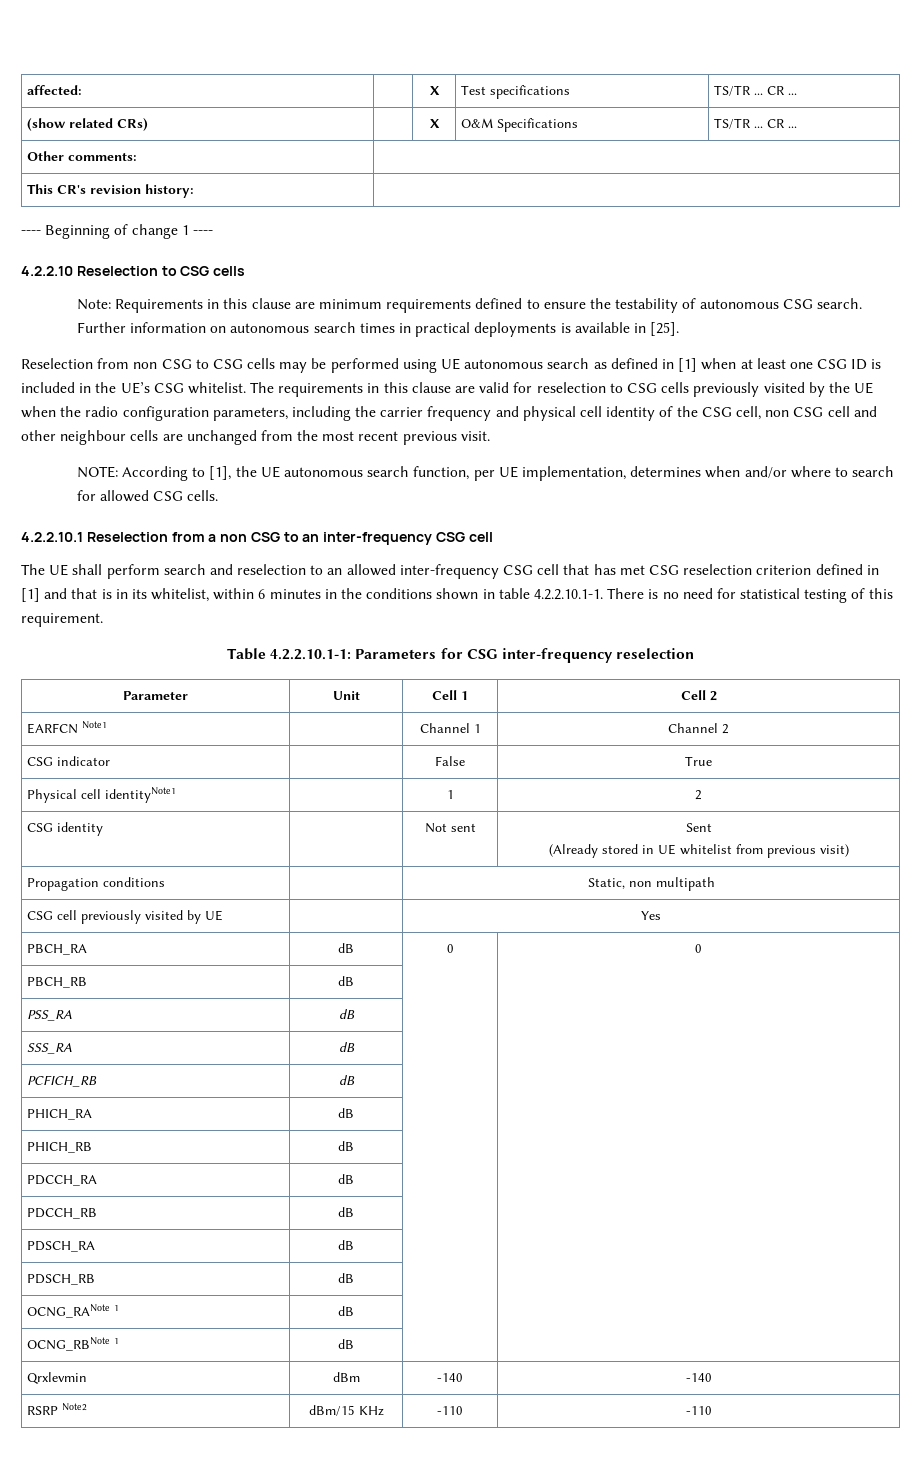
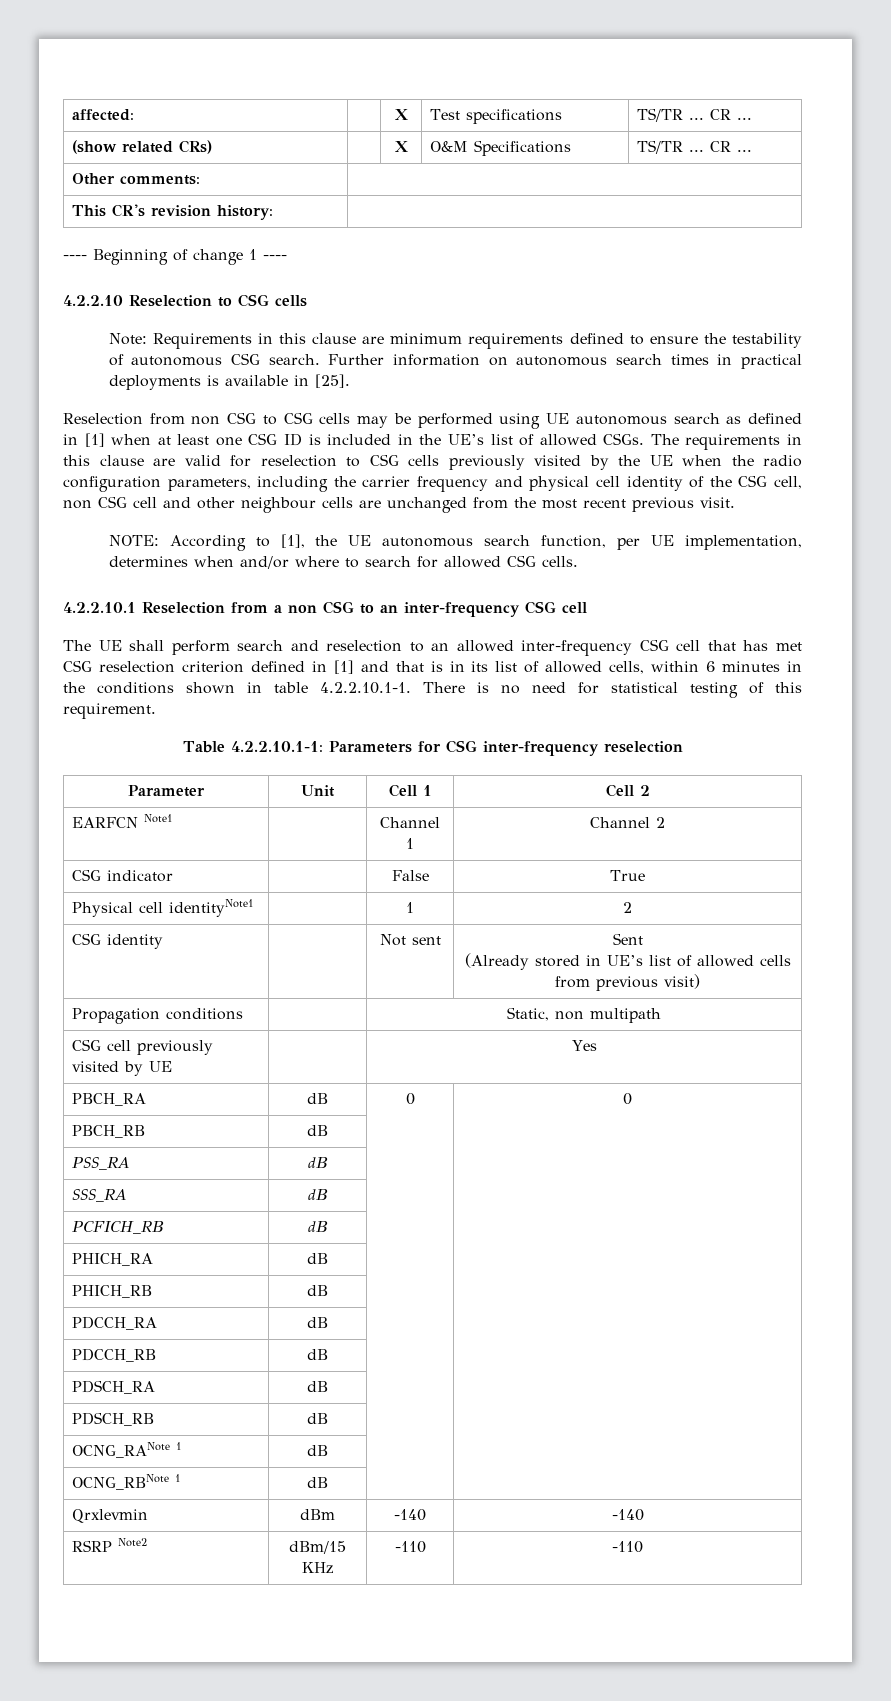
[153,382,246,394] CSG whitelist. -> [490,433,645,446] list of allowed CSGs.
[151,588,210,602] whitelist, -> [495,661,645,674] list of allowed cells,
[657,844,732,855] UE whitelist -> [606,955,791,967] UE’s list of allowed cells

